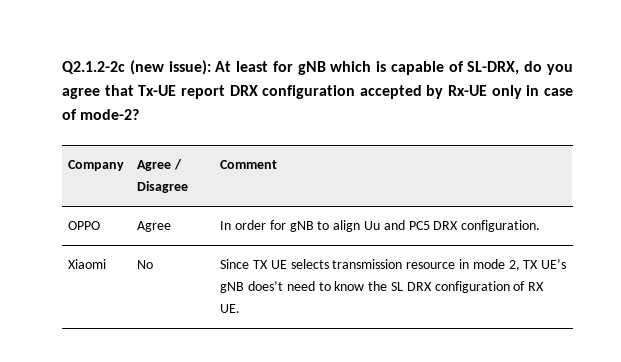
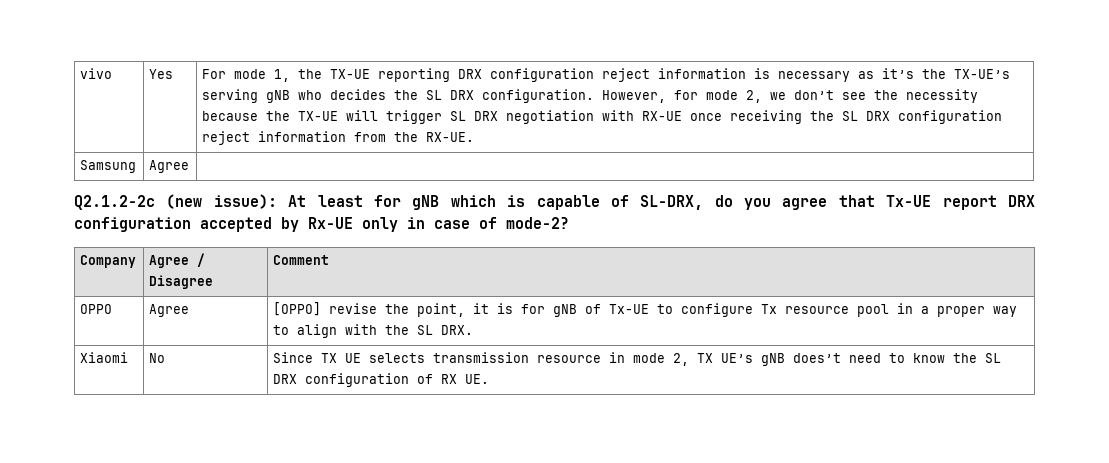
(62, 67) none -> [80,68,113,79] [149,69,174,79] [202,68,1011,82] [202,89,979,103] [202,110,1003,124] [202,131,475,145] [80,160,137,173] [149,160,190,173] vivo | Yes | For mode 1, the TX-UE reporting DRX configuration reject information is necessary as it’s the TX-UE’s serving gNB who decides the SL DRX configuration. However, for mode 2, we don’t see the necessity because the TX-UE will trigger SL DRX negotiation with RX-UE once receiving the SL DRX configuration reject information from the RX-UE. // Samsung | Agree | //
[220,220,541,232] In order for gNB to align Uu and PC5 DRX configuration. -> [273,302,1018,317] [273,324,474,338] [OPPO] revise the point, it is for gNB of Tx-UE to configure Tx resource pool in a proper way to align with the SL DRX.

